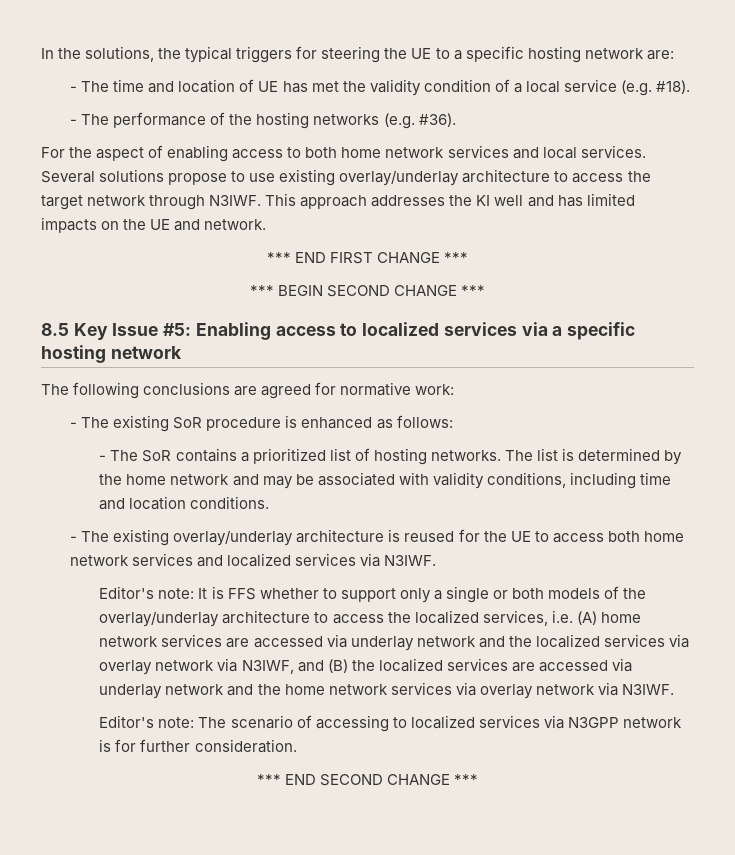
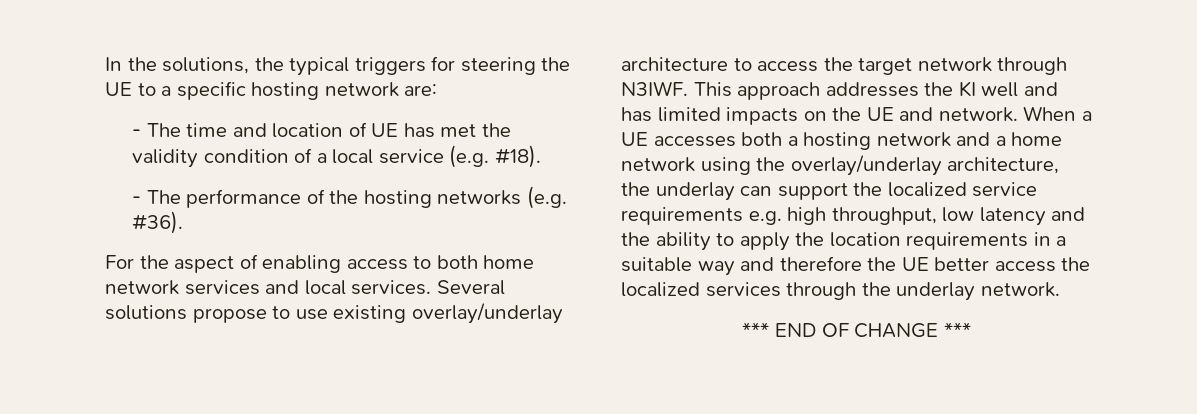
[266,252,469,264] [249,285,486,297] [41,322,635,340] [41,345,182,363] [41,382,455,399] [70,415,453,432] [99,448,683,465] [99,472,671,489] [99,496,270,510] [70,529,684,546] [70,553,437,567] [99,586,647,603] [99,610,641,627] [99,634,689,651] [99,658,632,675] [99,682,674,699] [99,715,682,732] [99,739,297,753] [256,774,479,786] // *** END FIRST CHANGE *** // *** BEGIN SECOND CHANGE *** // 8.5 Key Issue #5: Enabling access to localized services via a specific hosting network // The following conclusions are agreed for normative work: // - The existing SoR procedure is enhanced as follows: // - The SoR contains a prioritized list of hosting networks. The list is determined by the home network and may be associated with validity conditions, including time and location conditions. // - The existing overlay/underlay architecture is reused for the UE to access both home network services and localized services via N3IWF. // Editor's note: It is FFS whether to support only a single or both models of the overlay/underlay architecture to access the localized services, i.e. (A) home network services are accessed via underlay network and the localized services via overlay network via N3IWF, and (B) the localized services are accessed via underlay network and the home network services via overlay network via N3IWF. // Editor's note: The scenario of accessing to localized services via N3GPP network is for further consideration. // *** END SECOND CHANGE *** -> [1023,106,1092,121] [621,132,1063,150] [621,155,1060,176] [621,182,1038,201] [621,207,1086,226] [621,232,1067,251] [621,256,1091,276] [621,282,1060,301] [742,322,971,338] When a UE accesses both a hosting network and a home network using the overlay/underlay architecture, the underlay can support the localized service requirements e.g. high throughput, low latency and the ability to apply the location requirements in a suitable way and therefore the UE better access the localized services through the underlay network. // *** END OF CHANGE ***

